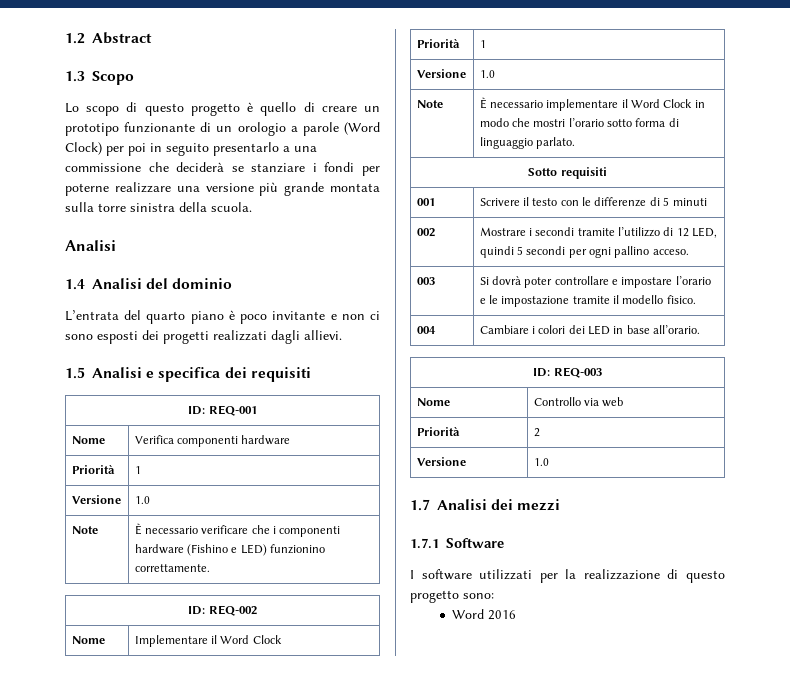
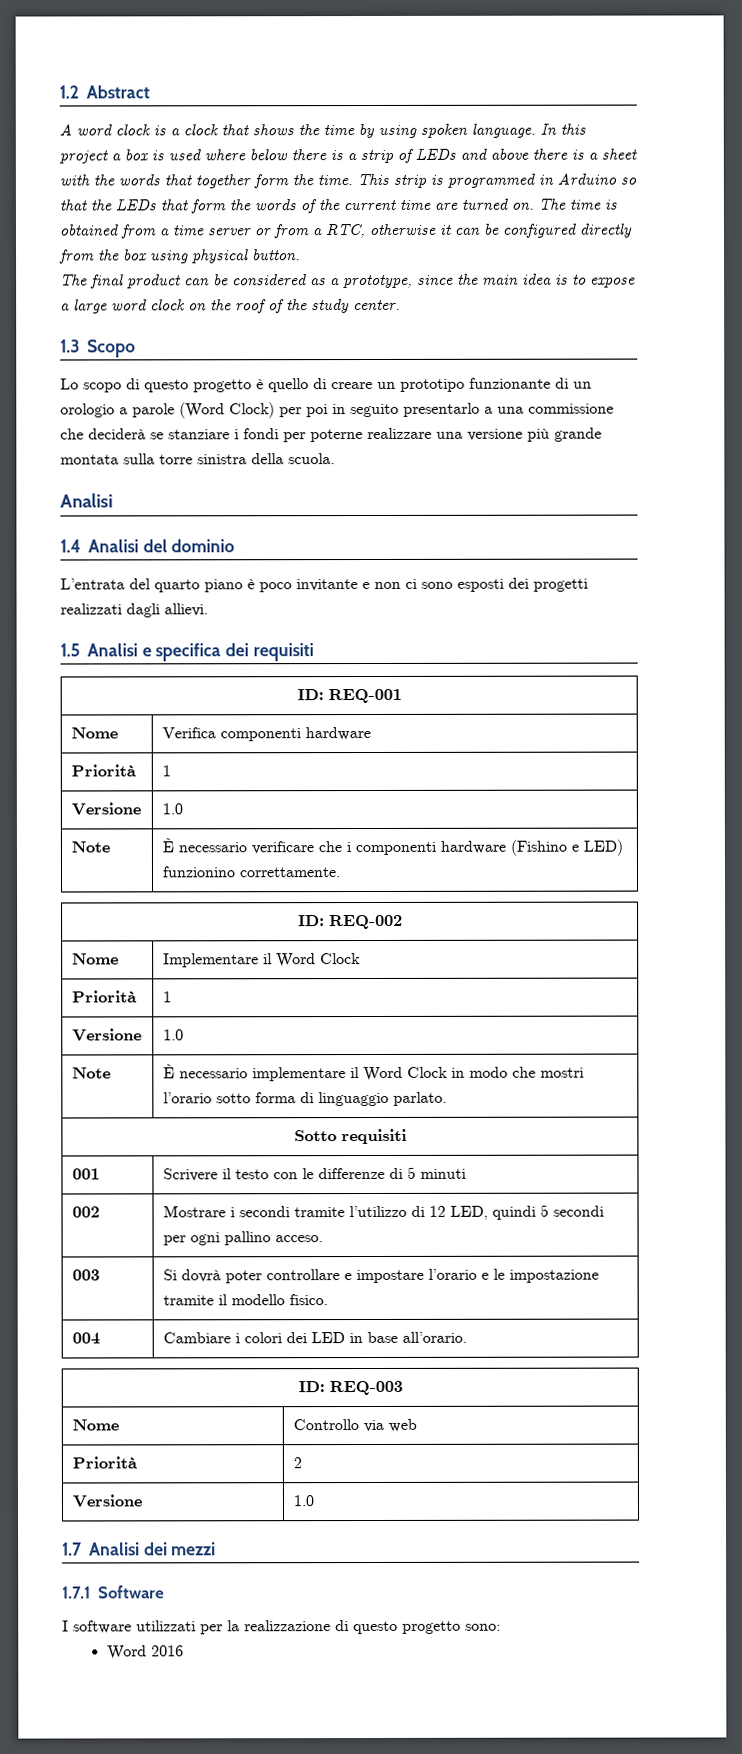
(153, 38) none -> [59,123,586,139] [59,148,637,164] [59,172,637,189] [59,198,617,214] [59,223,632,239] [59,249,301,264] [60,273,636,289] [60,299,401,314] // A word clock is a clock that shows the time by using spoken language. In this project a box is used where below there is a strip of LEDs and above there is a sheet with the words that together form the time. This strip is programmed in Arduino so that the LEDs that form the words of the current time are turned on. The time is obtained from a time server or from a RTC, otherwise it can be configured directly from the box using physical button. // The final product can be considered as a prototype, since the main idea is to expose a large word clock on the roof of the study center.

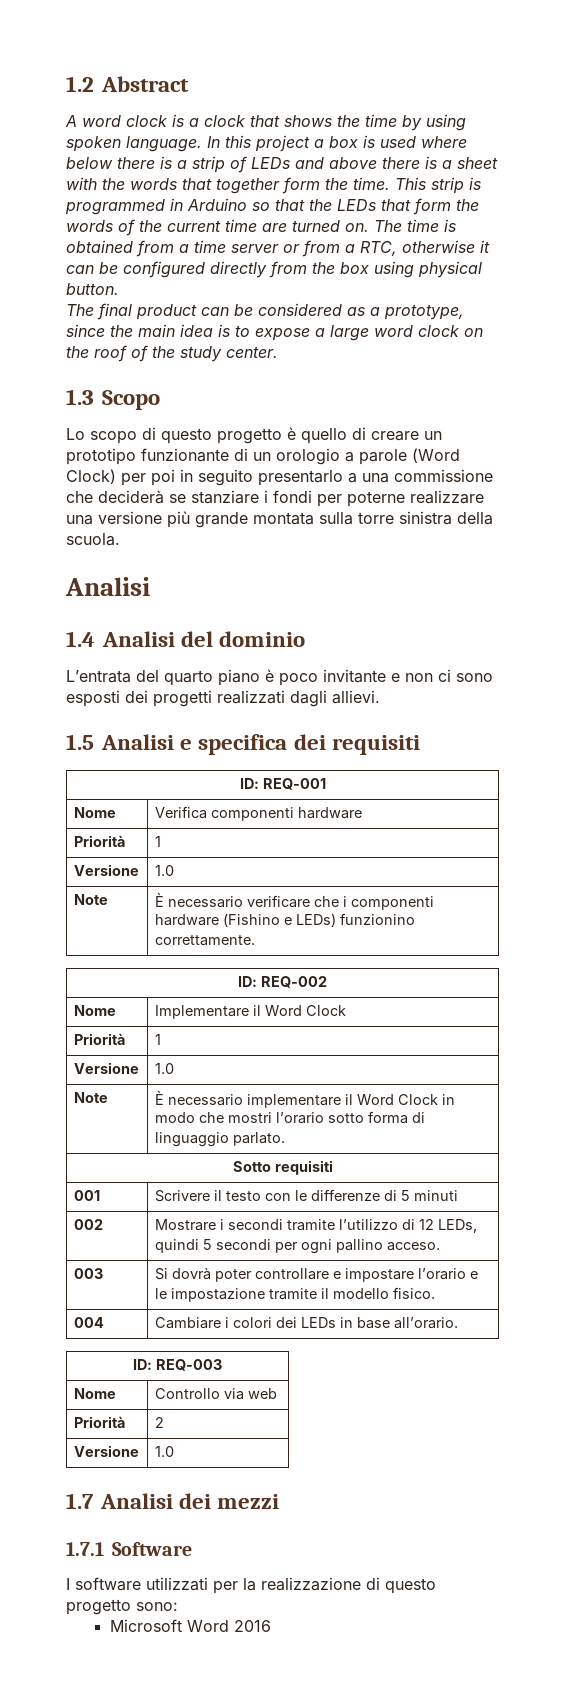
[582,839,623,856] LED) -> [295,913,336,927] LEDs)
[449,1205,488,1220] LED, -> [437,1219,477,1233] LEDs,
[310,1332,345,1344] LED -> [300,1317,336,1328] LEDs
(501, 1627) none -> [109,1619,182,1632] Microsoft

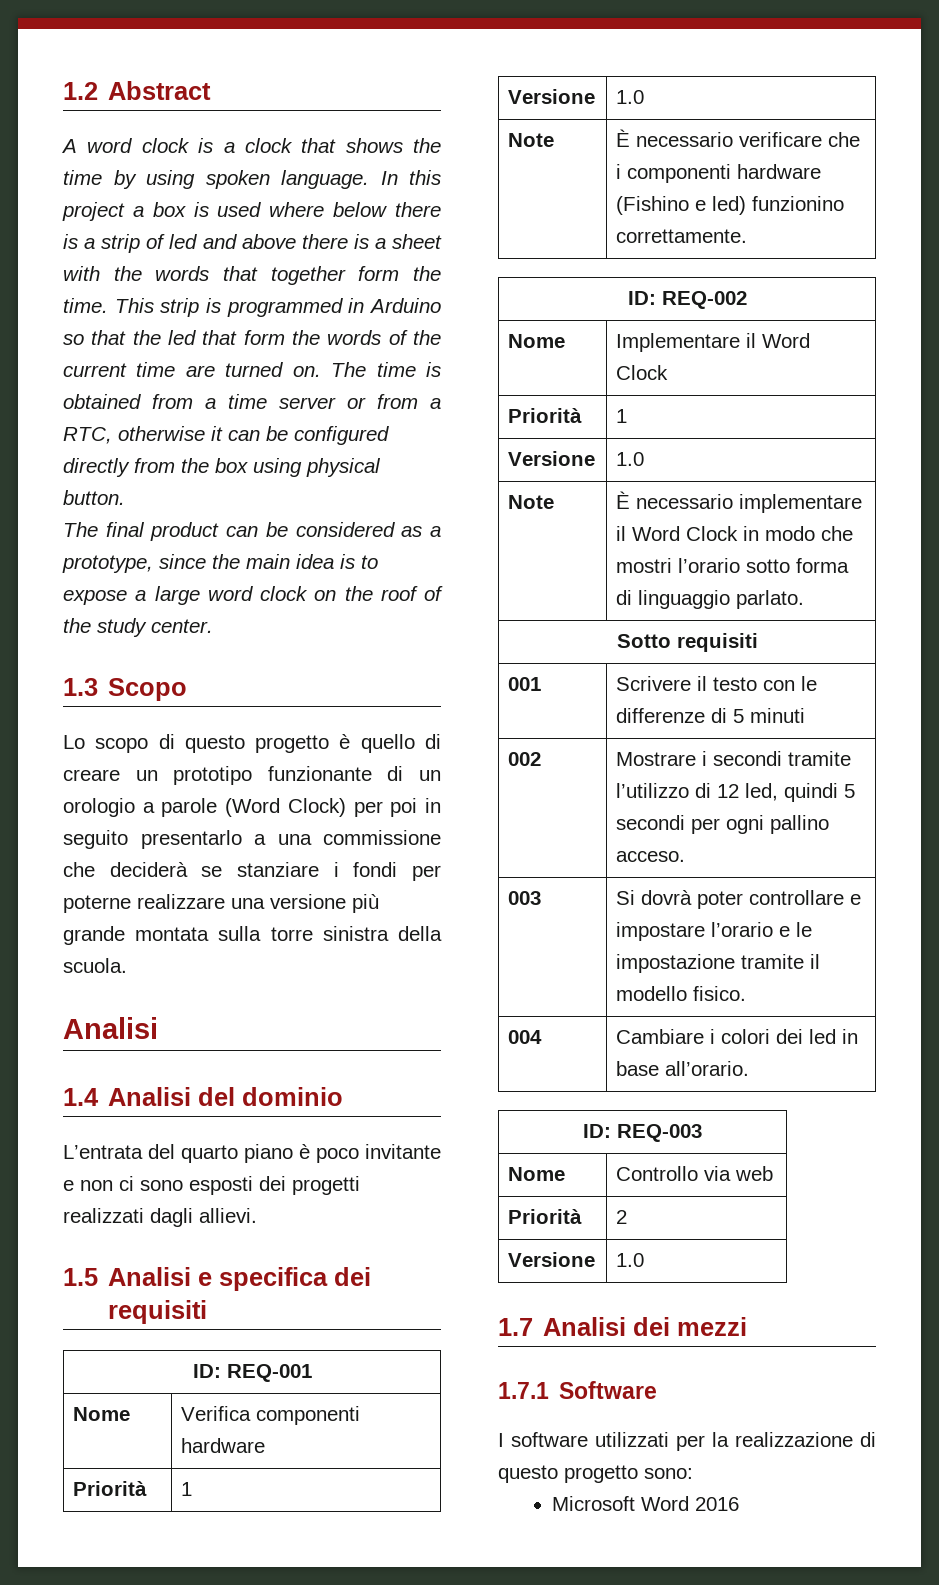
[251,157,290,169] LEDs -> [169,234,198,249] led
[337,199,376,211] LEDs -> [168,330,196,345] led
[295,913,336,927] LEDs) -> [712,196,747,215] led)
[437,1219,477,1233] LEDs, -> [745,783,779,801] led,
[300,1317,336,1328] LEDs -> [809,1029,837,1044] led

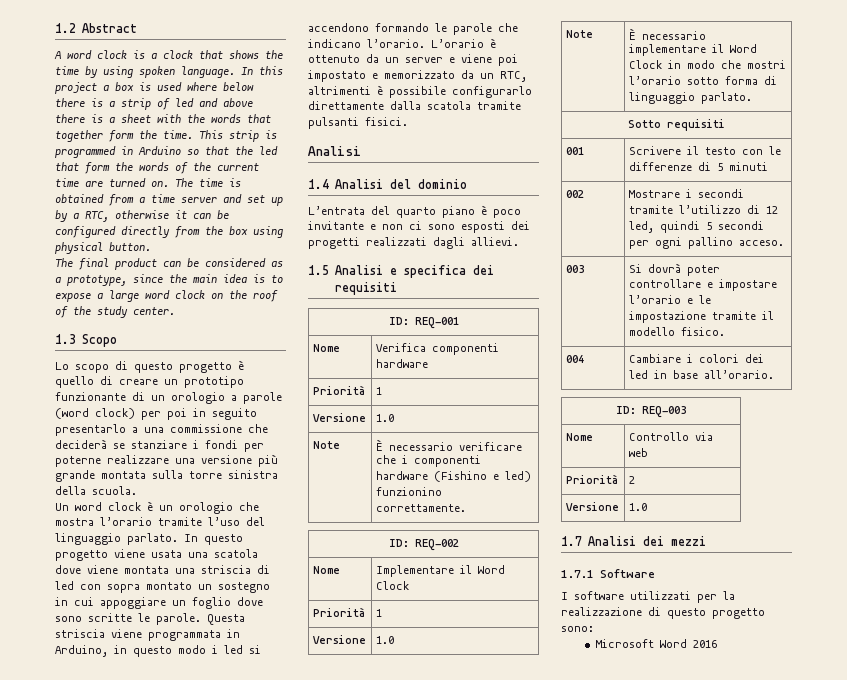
[347,394,418,409] or from -> [223,194,283,206] [55,210,68,222] and set up by
[225,798,346,817] (Word Clock) -> [55,408,135,419] (word clock)
(127, 965) none -> [55,501,259,514] [55,517,265,526] [55,533,243,545] [55,549,258,561] [55,565,270,574] [55,581,270,593] [55,597,263,609] [55,613,245,625] [55,629,240,641] [55,645,261,657] [308,23,518,35] [308,38,496,48] [308,54,518,66] [308,70,527,82] [308,85,532,98] [308,101,521,110] [308,117,408,129] // Un word clock è un orologio che mostra l’orario tramite l’uso del linguaggio parlato. In questo progetto viene usata una scatola dove viene montata una striscia di led con sopra montato un sostegno in cui appoggiare un foglio dove sono scritte le parole. Questa striscia viene programmata in Arduino, in questo modo i led si accendono formando le parole che indicano l’orario. L’orario è ottenuto da un server e viene poi impostato e memorizzato da un RTC, altrimenti è possibile configurarlo direttamente dalla scatola tramite pulsanti fisici.

